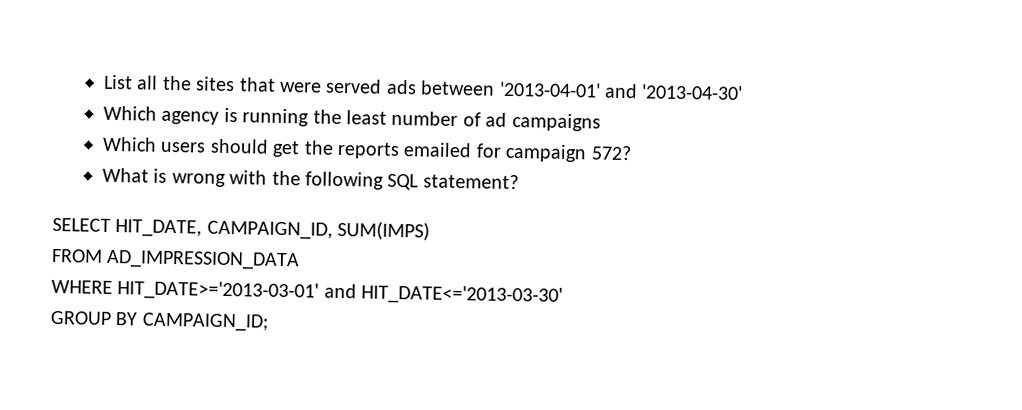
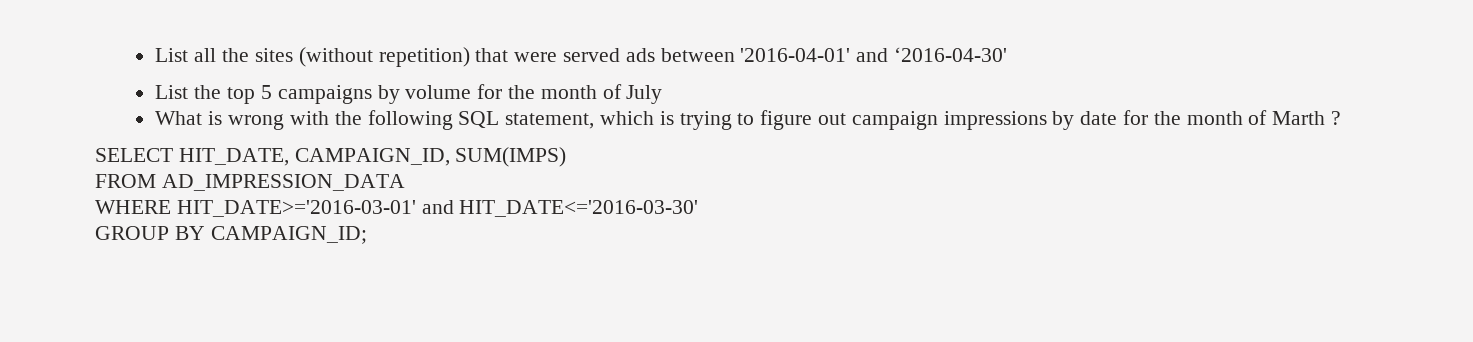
(236, 84) none -> [298,47,470,67] (without repetition)
[498,81,744,101] [103,105,601,132] [102,136,632,163] '2013-04-01' and '2013-04-30' // Which agency is running the least number of ad campaigns // Which users should get the reports emailed for campaign 572? -> [740,47,1007,62] [155,84,663,104] '2016-04-01' and ‘2016-04-30' // List the top 5 campaigns by volume for the month of July
[422,173,519,190] statement? -> [505,110,1341,130] statement, which is trying to figure out campaign impressions by date for the month of Marth ?
[117,280,564,306] HIT_DATE>='2013-03-01' and HIT_DATE<='2013-03-30' -> [176,200,699,217] HIT_DATE>='2016-03-01' and HIT_DATE<='2016-03-30'

